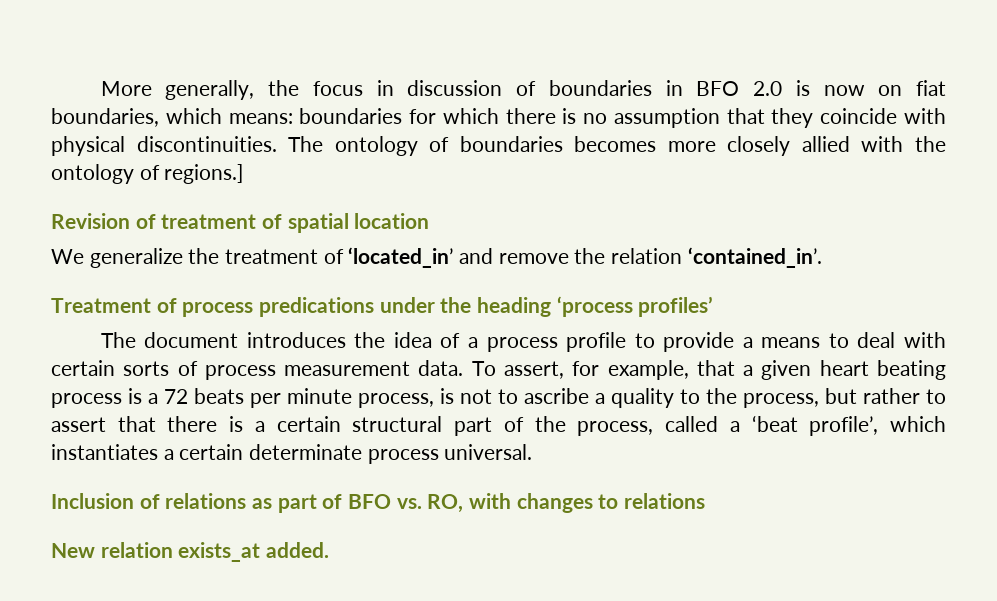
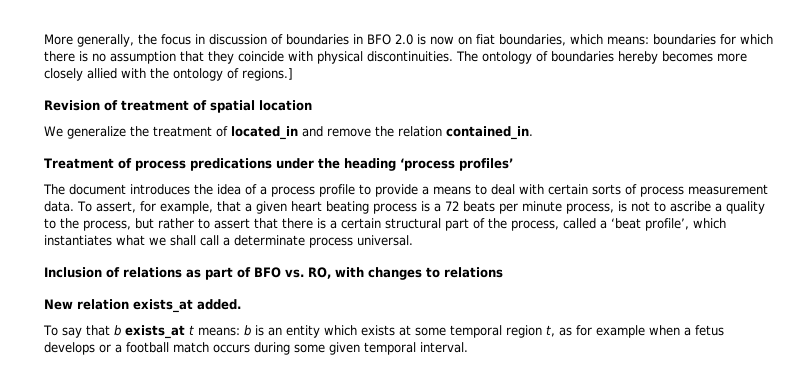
(563, 144) none -> [618,51,658,64] hereby
[348,247,454,268] ‘located_in’ -> [231,126,298,140] located_in
[687,247,822,268] ‘contained_in’. -> [446,126,533,140] contained_in.
[163,444,244,460] a certain -> [116,235,230,246] what we shall call a
(330, 550) none -> [43,325,724,339] [44,342,468,355] // To say that b exists_at t means: b is an entity which exists at some temporal region t, as for example when a fetus develops or a football match occurs during some given temporal interval.

